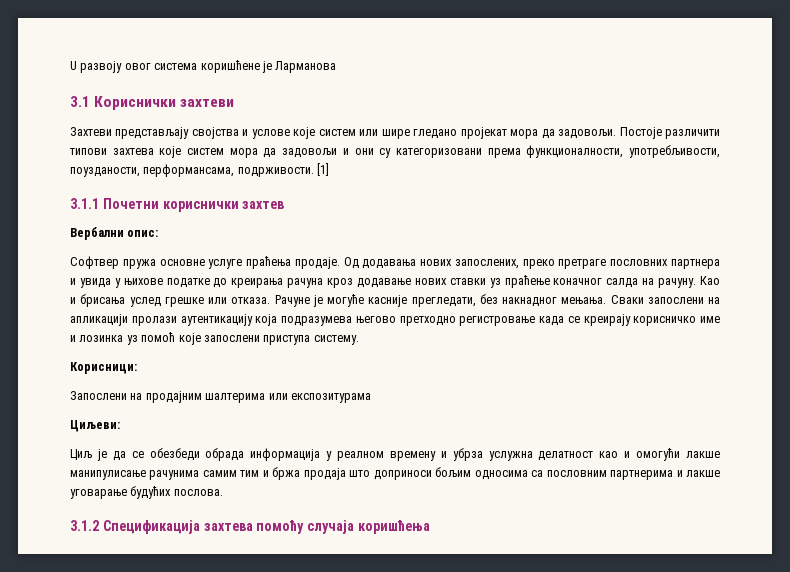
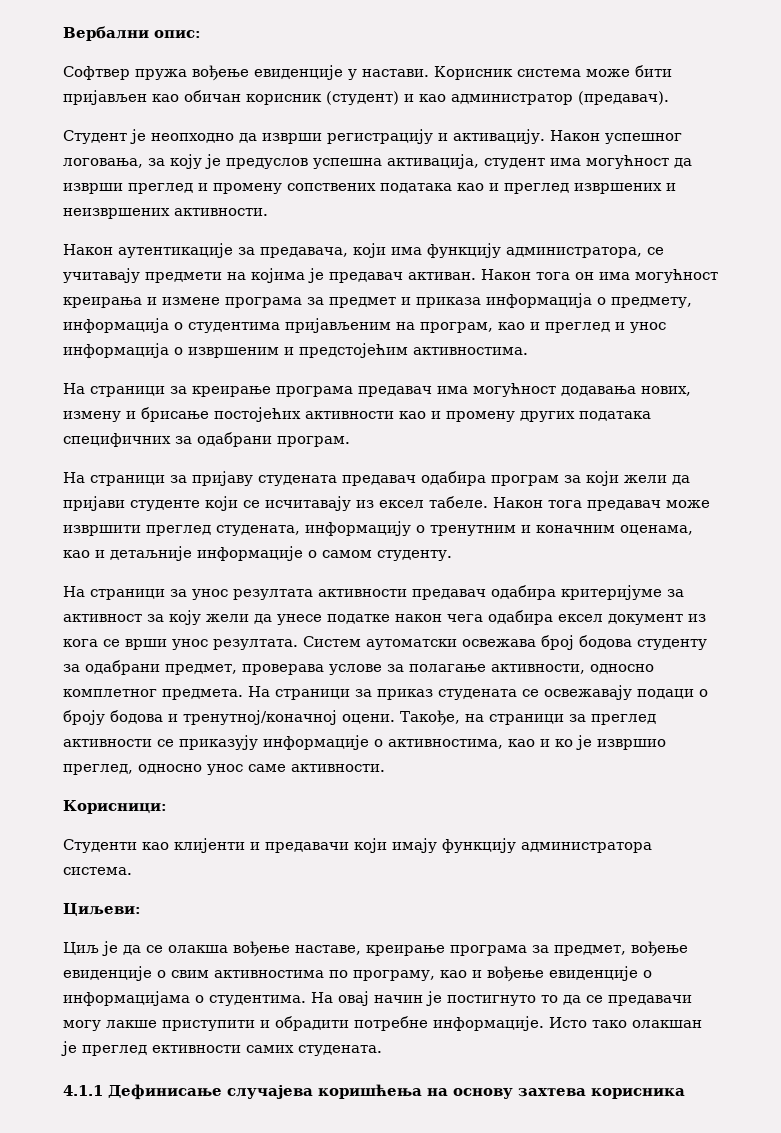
[70,60,337,73] [70,96,235,110] [70,127,720,139] [70,145,720,158] [70,163,330,177] [70,198,285,212] [70,227,159,240] [70,256,720,269] [70,275,721,288] [70,294,720,307] [70,314,720,326] [70,332,359,345] [70,362,137,374] [70,391,371,403] U развоју овог система коришћене је Ларманова // 3.1 Кориснички захтеви // Захтеви представљају својства и услове које систем или шире гледано пројекат мора да задовољи. Постоје различити типови захтева које систем мора да задовољи и они су категоризовани према функционалности, употребљивости, поузданости, перформансама, подрживости. [1] // 3.1.1 Почетни кориснички захтев // Вербални опис: // Софтвер пружа основне услуге праћења продаје. Од додавања нових запослених, преко претраге пословних партнера и увида у њихове податке до креирања рачуна кроз додавање нових ставки уз праћење коначног салда на рачуну. Као и брисања услед грешке или отказа. Рачуне је могуће касније прегледати, без накнадног мењања. Сваки запослени на апликацији пролази аутентикацију која подразумева његово претходно регистровање када се креирају корисничко име и лозинка уз помоћ које запослени приступа систему. // Корисници: // Запослени на продајним шалтерима или експозитурама -> [63,26,201,41] [63,65,672,81] [63,90,669,105] [63,129,682,144] [63,154,692,169] [63,183,676,194] [63,208,268,219] [63,243,664,258] [63,268,718,283] [63,293,692,308] [63,318,666,333] [63,343,528,358] [63,383,691,397] [63,407,651,422] [63,432,350,447] [63,471,690,486] [63,496,710,511] [63,521,693,536] [63,546,452,561] [63,585,684,600] [63,610,706,625] [63,635,707,650] [63,660,654,675] [63,685,708,700] [63,710,656,726] [63,735,666,750] [63,764,385,775] [63,800,167,814] [63,838,652,853] [63,867,132,875] Вербални опис: // Софтвер пружа вођење евиденције у настави. Корисник система може бити пријављен као обичан корисник (студент) и као администратор (предавач). // Студент је неопходно да изврши регистрацију и активацију. Након успешног логовања, за коју је предуслов успешна активација, студент има могућност да изврши преглед и промену сопствених података као и преглед извршених и неизвршених активности. // Након аутентикације за предавача, који има функцију администратора, се учитавају предмети на којима је предавач активан. Након тога он има могућност креирања и измене програма за предмет и приказа информација о предмету, информација о студентима пријављеним на програм, као и преглед и унос информација о извршеним и предстојећим активностима. // На страници за креирање програма предавач има могућност додавања нових, измену и брисање постојећих активности као и промену других података специфичних за одабрани програм. // На страници за пријаву студената предавач одабира програм за који жели да пријави студенте који се исчитавају из ексел табеле. Након тога предавач може извршити преглед студената, информацију о тренутним и коначним оценама, као и детаљније информације о самом студенту. // На страници за унос резултата активности предавач одабира критеријуме за активност за коју жели да унесе податке након чега одабира ексел документ из кога се врши унос резултата. Систем аутоматски освежава број бодова студенту за одабрани предмет, проверава услове за полагање активности, односно комплетног предмета. На страници за приказ студената се освежавају подаци о броју бодова и тренутној/коначној оцени. Такође, на страници за преглед активности се приказују информације о активностима, као и ко је извршио преглед, односно унос саме активности. // Корисници: // Студенти као клијенти и предавачи који имају функцију администратора система.
[149,448,720,461] [70,467,720,480] [70,486,223,499] [70,520,430,534] обезбеди обрада информација у реалном времену и убрза услужна делатност као и омогући лакше манипулисање рачунима самим тим и бржа продаја што доприноси бољим односима са пословним партнерима и лакше уговарање будућих послова. // 3.1.2 Спецификација захтева помоћу случаја коришћења -> [168,941,688,957] [63,966,652,982] [63,991,692,1006] [63,1016,702,1031] [61,1041,382,1056] [63,1084,685,1100] олакша вођење наставе, креирање програма за предмет, вођење евиденције о свим активностима по програму, као и вођење евиденције о информацијама о студентима. На овај начин је постигнуто то да се предавачи могу лакше приступити и обрадити потребне информације. Исто тако олакшан је преглед ективности самих студената. // 4.1.1 Дефинисање случајева коришћења на основу захтева корисника

